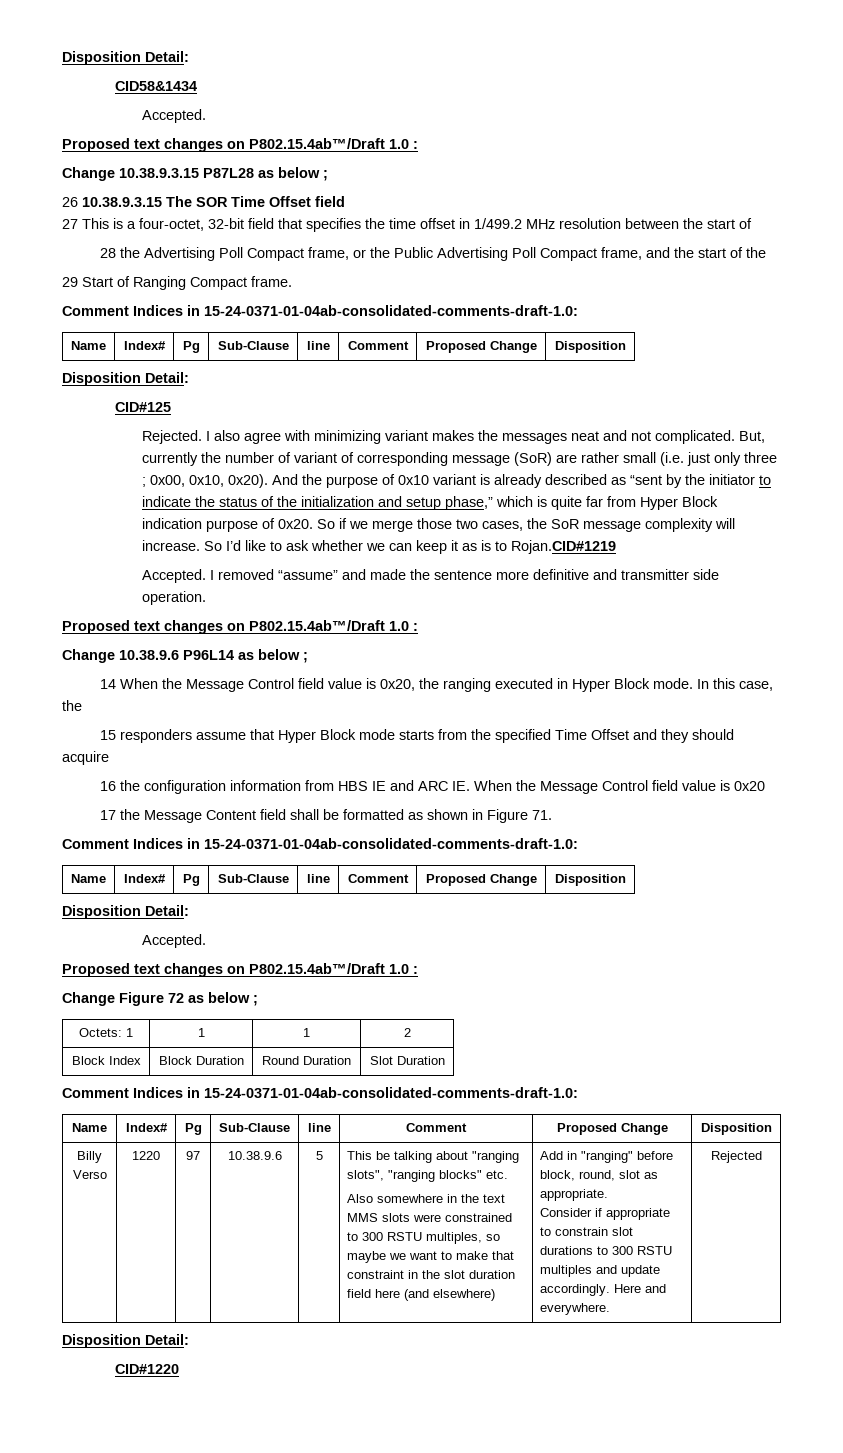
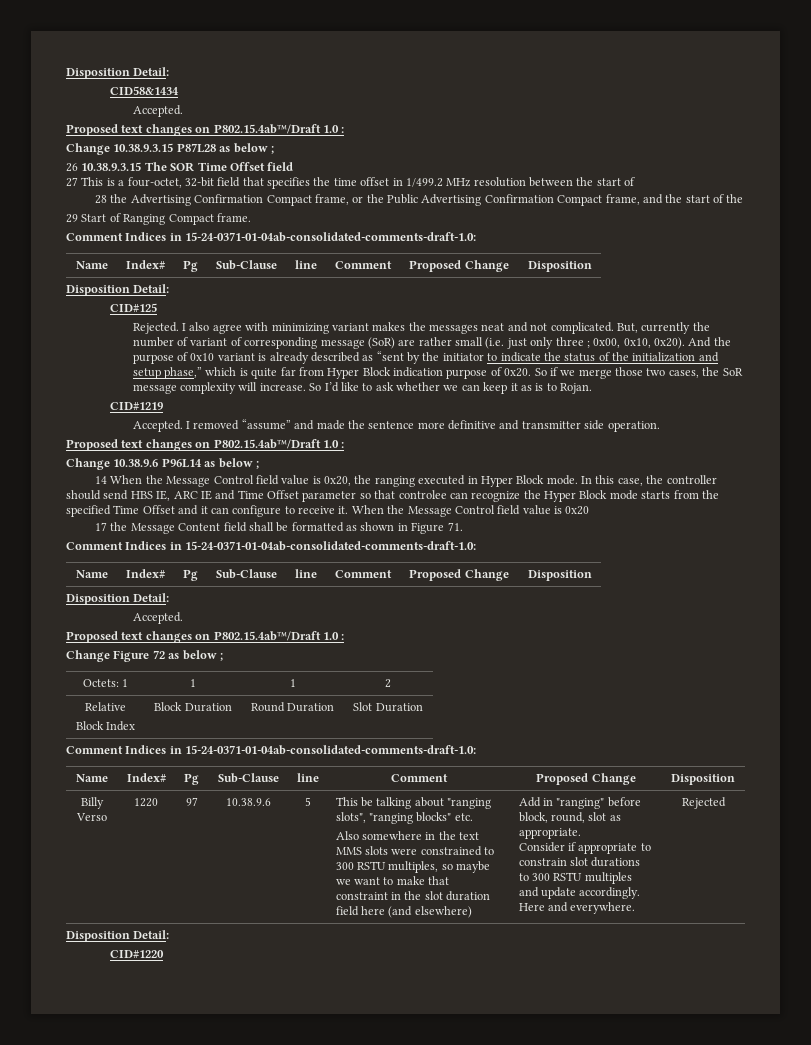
[218,247,243,258] Poll -> [194,194,264,203] Confirmation
[511,247,536,258] Poll -> [484,194,554,203] Confirmation
[511,540,617,554] Rojan.CID#1219 -> [560,383,593,394] [110,402,164,410] Rojan. // CID#1219
[99,729,274,743] // 15 responders assume that -> [666,475,717,484] [66,490,541,502] controller should send HBS IE, ARC IE and Time Offset parameter so that controlee can recognize the
[660,729,734,743] [62,751,109,765] [99,780,470,794] they should acquire // 16 the configuration information from HBS IE and ARC IE. -> [200,505,349,517] it can configure to receive it.
(411, 1032) none -> [85,702,126,711] Relative //

